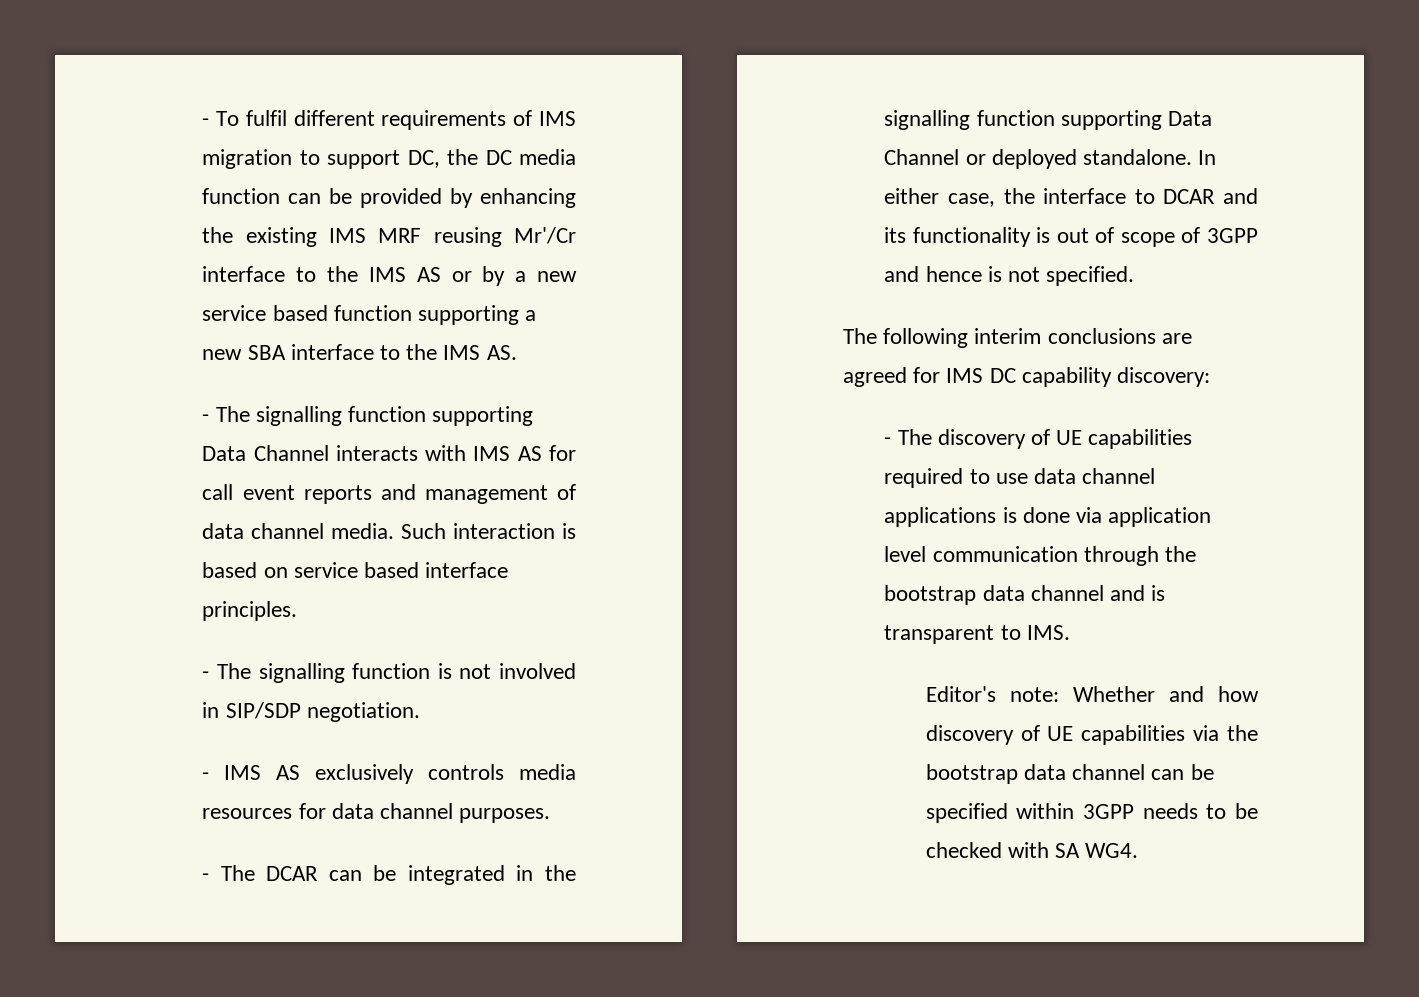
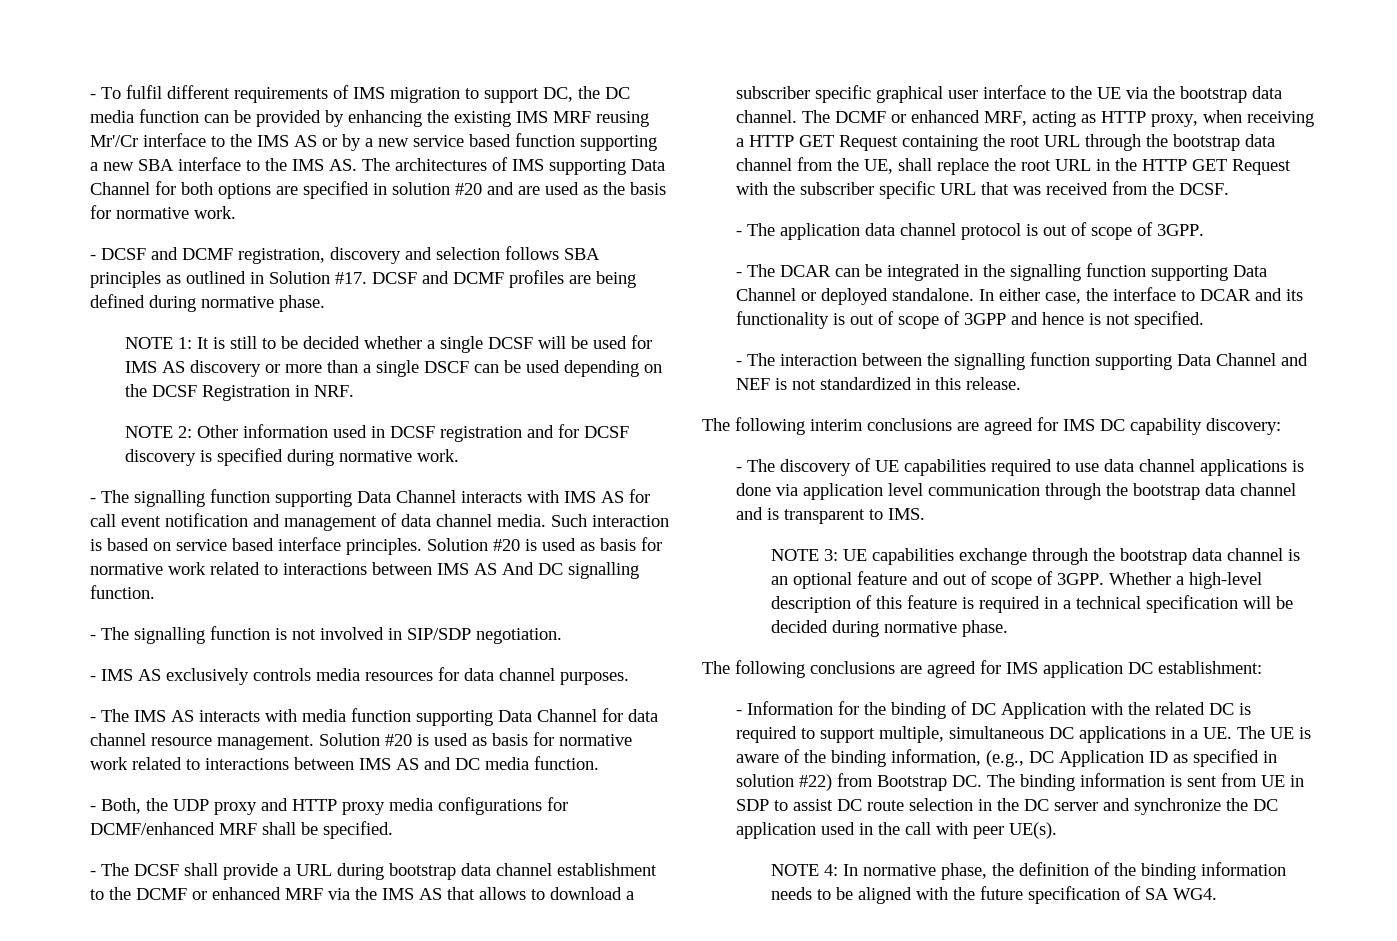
(517, 352) none -> [362,157,666,175] [90,181,667,199] [90,205,237,219] [90,246,601,264] [90,270,637,288] [90,294,326,312] [124,335,652,353] [124,360,662,377] [124,384,354,401] [124,424,629,442] [124,448,459,466] The architectures of IMS supporting Data Channel for both options are specified in solution #20 and are used as the basis for normative work. // - DCSF and DCMF registration, discovery and selection follows SBA principles as outlined in Solution #17. DCSF and DCMF profiles are being defined during normative phase. // NOTE 1: It is still to be decided whether a single DCSF will be used for IMS AS discovery or more than a single DSCF can be used depending on the DCSF Registration in NRF. // NOTE 2: Other information used in DCSF registration and for DCSF discovery is specified during normative work.
[303,485,372,504] reports -> [165,513,249,527] notification
(298, 611) none -> [427,537,663,551] [90,562,640,579] [90,585,156,599] Solution #20 is used as basis for normative work related to interactions between IMS AS And DC signalling function.
(551, 815) none -> [90,708,659,726] [90,732,633,750] [90,756,600,770] [90,797,569,815] [90,821,394,839] [90,863,658,880] [90,887,635,900] [736,85,1283,103] [736,110,1315,127] [736,134,1276,151] [736,157,1292,175] [736,181,1230,199] [736,222,1205,240] // - The IMS AS interacts with media function supporting Data Channel for data channel resource management. Solution #20 is used as basis for normative work related to interactions between IMS AS and DC media function. // - Both, the UDP proxy and HTTP proxy media configurations for DCMF/enhanced MRF shall be specified. // - The DCSF shall provide a URL during bootstrap data channel establishment to the DCMF or enhanced MRF via the IMS AS that allows to download a subscriber specific graphical user interface to the UE via the bootstrap data channel. The DCMF or enhanced MRF, acting as HTTP proxy, when receiving a HTTP GET Request containing the root URL through the bootstrap data channel from the UE, shall replace the root URL in the HTTP GET Request with the subscriber specific URL that was received from the DCSF. // - The application data channel protocol is out of scope of 3GPP.
(1135, 276) none -> [736,352,1309,370] [736,377,1022,390] // - The interaction between the signalling function supporting Data Channel and NEF is not standardized in this release.
[925,686,1259,702] [925,725,1258,745] [925,764,1214,784] [925,803,1258,823] [925,842,1049,858] Editor's note: Whether and how discovery of UE capabilities via the bootstrap data channel can be specified within 3GPP needs to be checked with -> [770,548,1300,565] [770,571,1262,589] [770,595,1293,613] [770,620,1008,637] [702,660,1262,678] [736,701,1252,719] [736,726,1312,743] [736,749,1278,767] [736,773,1305,791] [736,798,1279,815] [736,822,1058,839] [770,862,1286,880] [770,886,1141,904] NOTE 3: UE capabilities exchange through the bootstrap data channel is an optional feature and out of scope of 3GPP. Whether a high-level description of this feature is required in a technical specification will be decided during normative phase. // The following conclusions are agreed for IMS application DC establishment: // - Information for the binding of DC Application with the related DC is required to support multiple, simultaneous DC applications in a UE. The UE is aware of the binding information, (e.g., DC Application ID as specified in solution #22) from Bootstrap DC. The binding information is sent from UE in SDP to assist DC route selection in the DC server and synchronize the DC application used in the call with peer UE(s). // NOTE 4: In normative phase, the definition of the binding information needs to be aligned with the future specification of

